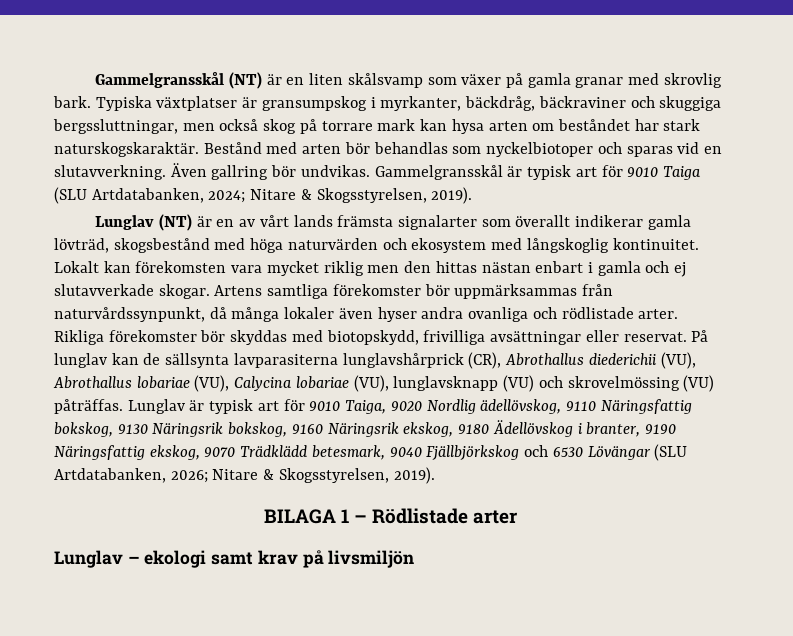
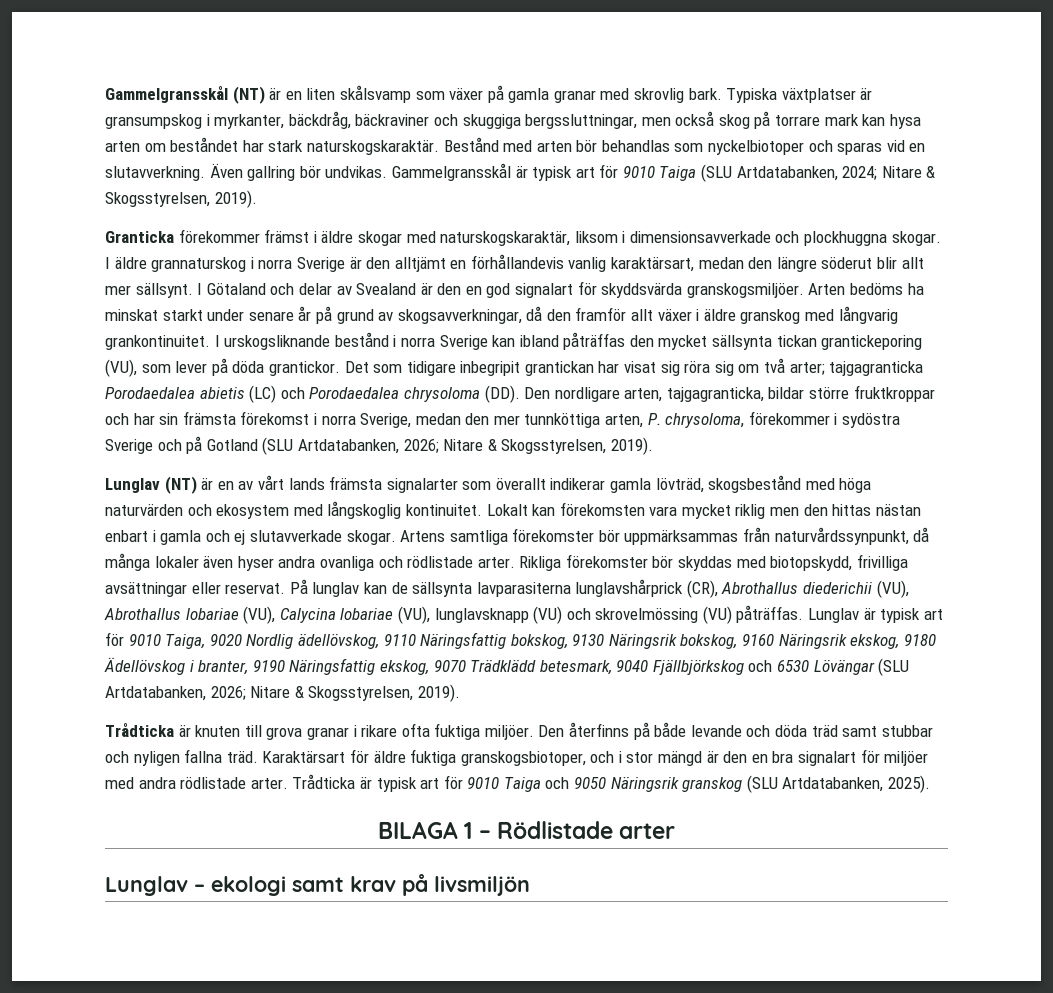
(473, 195) none -> [105,229,941,246] [105,254,924,272] [105,281,924,298] [105,306,898,324] [105,332,923,350] [105,358,924,377] [105,385,935,403] [105,411,901,428] [105,436,653,455] // Granticka förekommer främst i äldre skogar med naturskogskaraktär, liksom i dimensionsavverkade och plockhuggna skogar. I äldre grannaturskog i norra Sverige är den alltjämt en förhållandevis vanlig karaktärsart, medan den längre söderut blir allt mer sällsynt. I Götaland och delar av Svealand är den en god signalart för skyddsvärda granskogsmiljöer. Arten bedöms ha minskat starkt under senare år på grund av skogsavverkningar, då den framför allt växer i äldre granskog med långvarig grankontinuitet. I urskogsliknande bestånd i norra Sverige kan ibland påträffas den mycket sällsynta tickan grantickeporing (VU), som lever på döda grantickor. Det som tidigare inbegripit grantickan har visat sig röra sig om två arter; tajgagranticka Porodaedalea abietis (LC) och Porodaedalea chrysoloma (DD). Den nordligare arten, tajgagranticka, bildar större fruktkroppar och har sin främsta förekomst i norra Sverige, medan den mer tunnköttiga arten, P. chrysoloma, förekommer i sydöstra Sverige och på Gotland (SLU Artdatabanken, 2026; Nitare & Skogsstyrelsen, 2019).
(435, 475) none -> [105,722,933,740] [105,749,929,766] [105,774,931,793] // Trådticka är knuten till grova granar i rikare ofta fuktiga miljöer. Den återfinns på både levande och döda träd samt stubbar och nyligen fallna träd. Karaktärsart för äldre fuktiga granskogsbiotoper, och i stor mängd är den en bra signalart för miljöer med andra rödlistade arter. Trådticka är typisk art för 9010 Taiga och 9050 Näringsrik granskog (SLU Artdatabanken, 2025).

